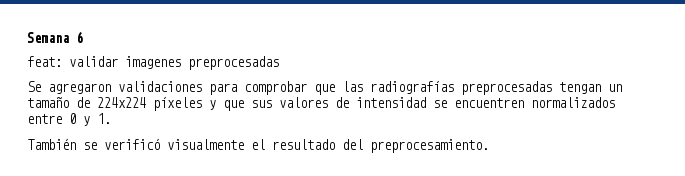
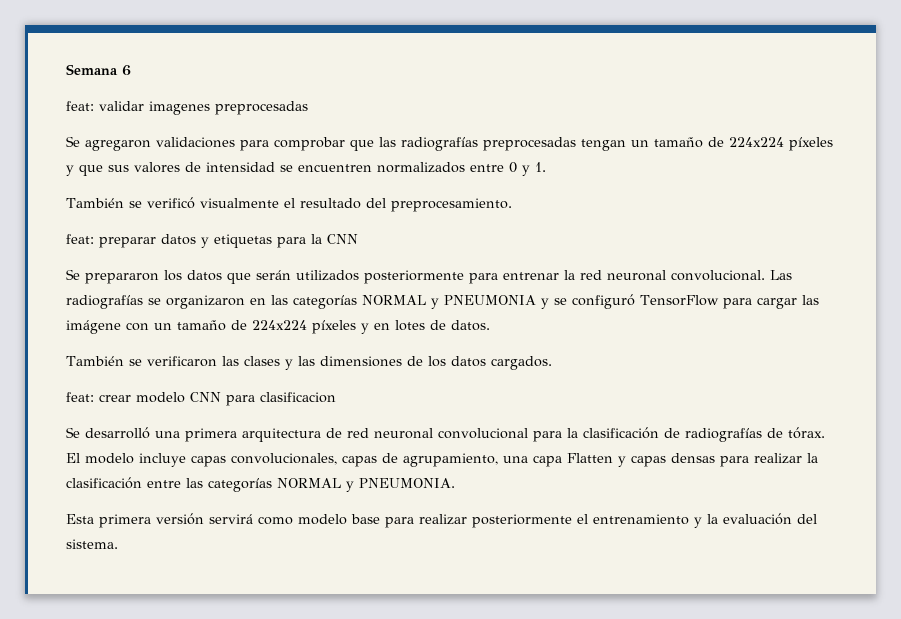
(489, 146) none -> [66,234,358,248] [66,269,792,284] [66,294,819,309] [66,320,490,334] [66,356,552,370] [66,392,336,406] [66,427,825,442] [66,453,818,467] [66,477,455,492] [66,513,817,528] [66,539,118,549] // feat: preparar datos y etiquetas para la CNN // Se prepararon los datos que serán utilizados posteriormente para entrenar la red neuronal convolucional. Las radiografías se organizaron en las categorías NORMAL y PNEUMONIA y se configuró TensorFlow para cargar las imágene con un tamaño de 224x224 píxeles y en lotes de datos. // También se verificaron las clases y las dimensiones de los datos cargados. // feat: crear modelo CNN para clasificacion // Se desarrolló una primera arquitectura de red neuronal convolucional para la clasificación de radiografías de tórax. El modelo incluye capas convolucionales, capas de agrupamiento, una capa Flatten y capas densas para realizar la clasificación entre las categorías NORMAL y PNEUMONIA. // Esta primera versión servirá como modelo base para realizar posteriormente el entrenamiento y la evaluación del sistema.

